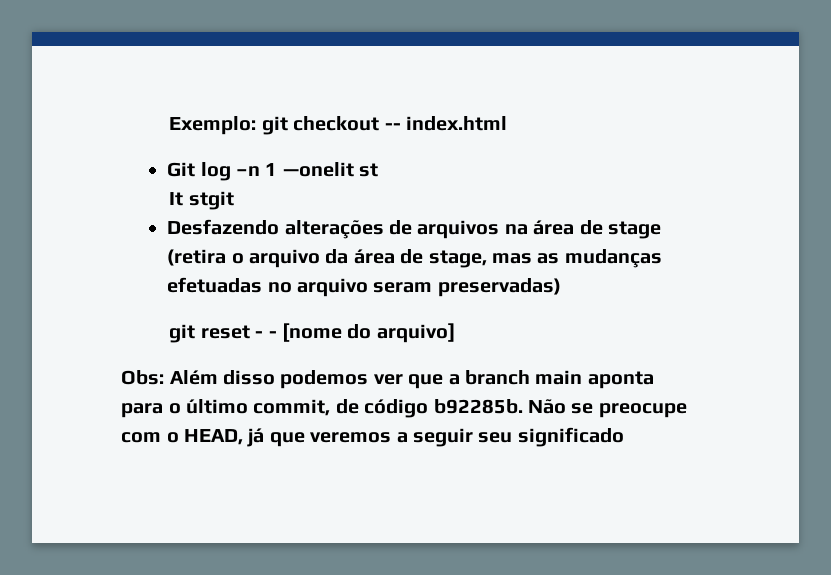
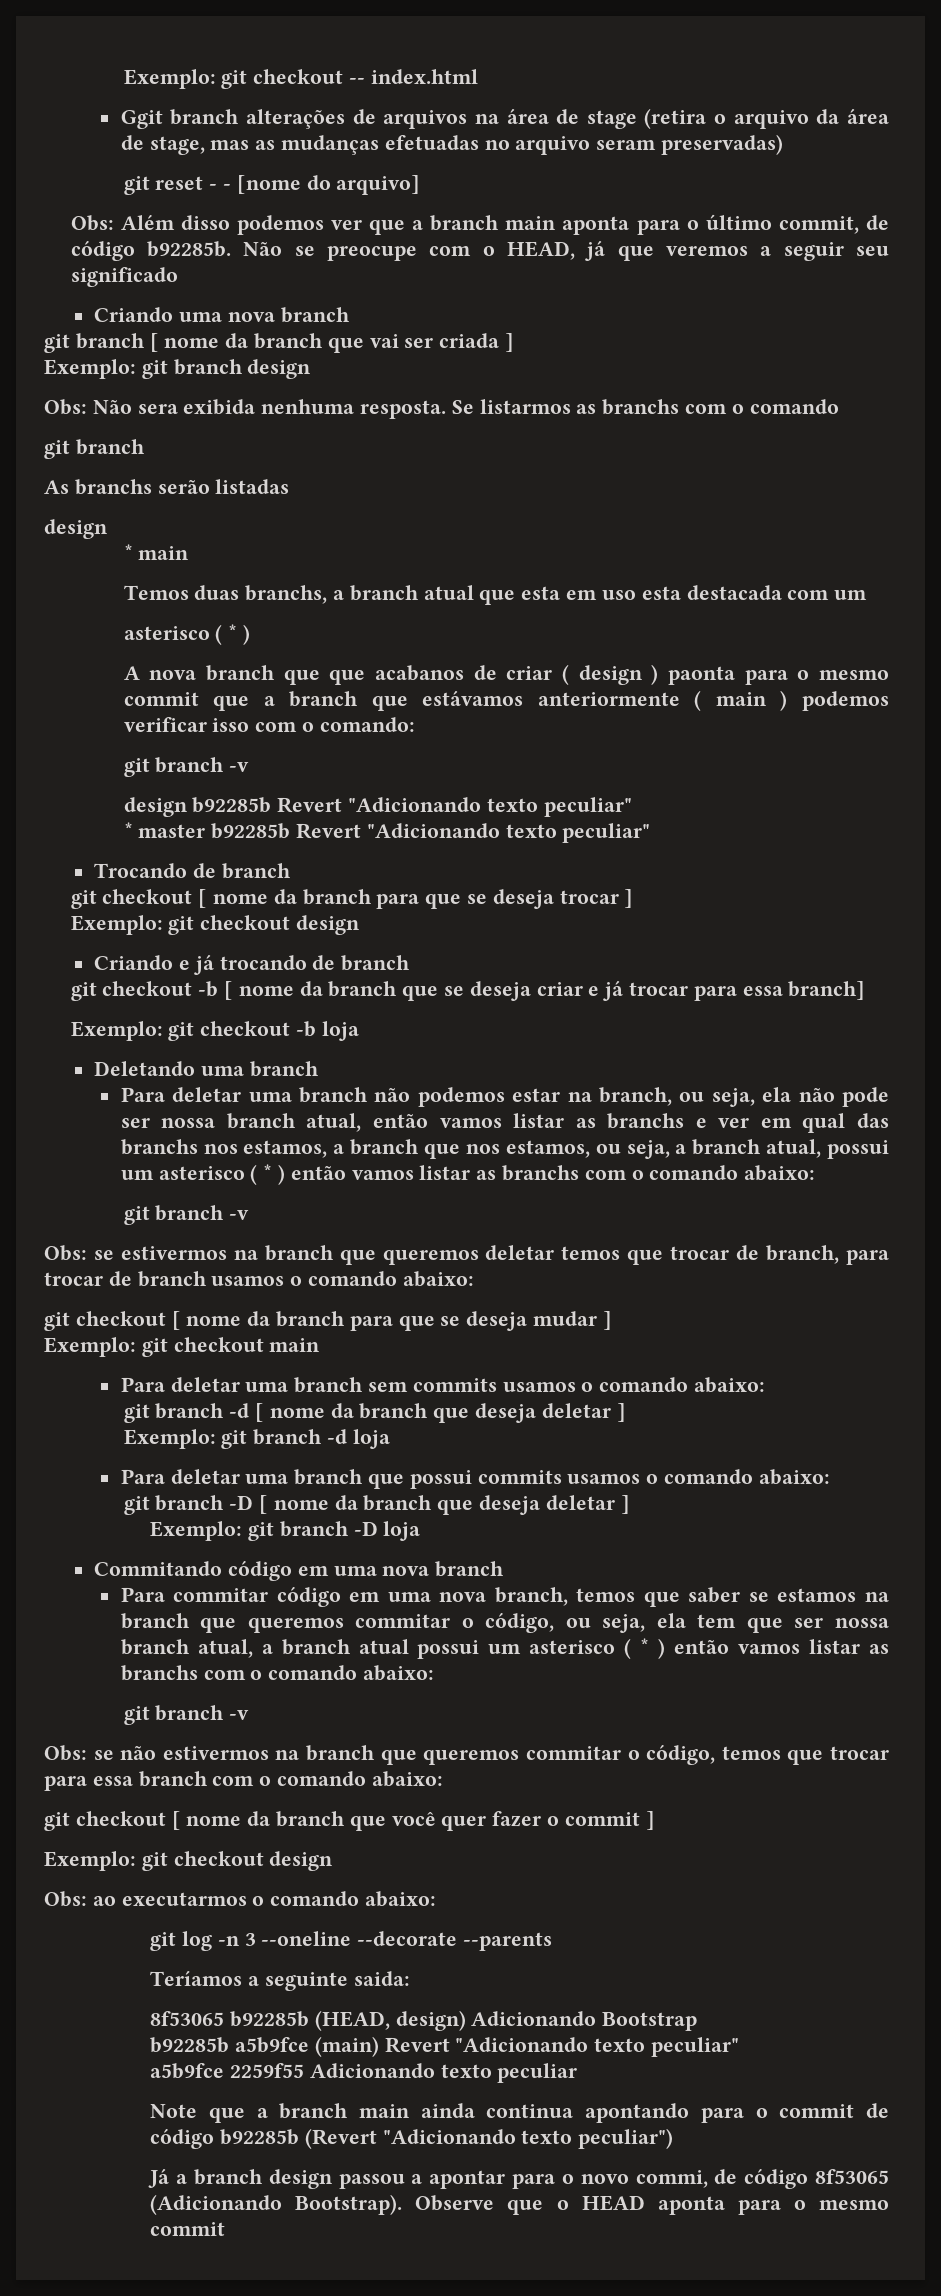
[167,162,379,181] [169,191,234,210] [167,219,280,235] Git log –n 1 —onelit st // It stgit // Desfazendo -> [120,109,240,129] Ggit branch
(624, 437) none -> [94,307,350,323] [44,333,515,353] [44,359,312,379] [44,399,839,419] [44,439,145,459] [44,479,290,495] [44,519,108,539] [123,544,190,560] [123,585,868,605] [123,624,251,645] [123,664,890,685] [123,690,889,711] [123,717,415,732] [123,757,250,777] [123,797,632,817] [123,822,651,843] [94,863,291,879] [70,889,634,909] [70,915,360,935] [94,955,411,975] [70,981,866,1001] [70,1021,359,1041] [94,1061,319,1077] [120,1087,889,1107] [120,1113,889,1133] [120,1139,889,1159] [120,1164,816,1185] [123,1205,250,1225] [44,1245,889,1265] [44,1271,474,1287] [44,1311,612,1331] [44,1337,321,1357] [120,1377,765,1393] [123,1403,626,1423] [123,1429,390,1449] [120,1469,830,1489] [123,1495,630,1515] [150,1521,421,1541] [94,1561,505,1581] [120,1587,889,1607] [120,1613,890,1633] [120,1638,889,1659] [120,1665,434,1681] [123,1705,250,1725] [44,1745,890,1765] [44,1771,443,1791] [44,1811,655,1831] [44,1851,334,1871] [44,1891,437,1907] [150,1931,553,1951] [150,1971,410,1991] [150,2010,698,2031] [150,2036,740,2057] [150,2063,578,2083] [150,2103,889,2123] [150,2128,674,2149] [148,2169,889,2189] [150,2194,889,2215] [150,2222,226,2236] // Criando uma nova branch // git branch [ nome da branch que vai ser criada ] // Exemplo: git branch design // Obs: Não sera exibida nenhuma resposta. Se listarmos as branchs com o comando // git branch // As branchs serão listadas // design // * main // Temos duas branchs, a branch atual que esta em uso esta destacada com um // asterisco ( * ) // A nova branch que que acabanos de criar ( design ) paonta para o mesmo commit que a branch que estávamos anteriormente ( main ) podemos verificar isso com o comando: // git branch -v // design b92285b Revert "Adicionando texto peculiar" // * master b92285b Revert "Adicionando texto peculiar" // Trocando de branch // git checkout [ nome da branch para que se deseja trocar ] // Exemplo: git checkout design // Criando e já trocando de branch // git checkout -b [ nome da branch que se deseja criar e já trocar para essa branch] // Exemplo: git checkout -b loja // Deletando uma branch // Para deletar uma branch não podemos estar na branch, ou seja, ela não pode ser nossa branch atual, então vamos listar as branchs e ver em qual das branchs nos estamos, a branch que nos estamos, ou seja, a branch atual, possui um asterisco ( * ) então vamos listar as branchs com o comando abaixo: // git branch -v // Obs: se estivermos na branch que queremos deletar temos que trocar de branch, para trocar de branch usamos o comando abaixo: // git checkout [ nome da branch para que se deseja mudar ] // Exemplo: git checkout main // Para deletar uma branch sem commits usamos o comando abaixo: // git branch -d [ nome da branch que deseja deletar ] // Exemplo: git branch -d loja // Para deletar uma branch que possui commits usamos o comando abaixo: // git branch -D [ nome da branch que deseja deletar ] // Exemplo: git branch -D loja // Commitando código em uma nova branch // Para commitar código em uma nova branch, temos que saber se estamos na branch que queremos commitar o código, ou seja, ela tem que ser nossa branch atual, a branch atual possui um asterisco ( * ) então vamos listar as branchs com o comando abaixo: // git branch -v // Obs: se não estivermos na branch que queremos commitar o código, temos que trocar para essa branch com o comando abaixo: // git checkout [ nome da branch que você quer fazer o commit ] // Exemplo: git checkout design // Obs: ao executarmos o comando abaixo: // git log -n 3 --oneline --decorate --parents // Teríamos a seguinte saida: // 8f53065 b92285b (HEAD, design) Adicionando Bootstrap // b92285b a5b9fce (main) Revert "Adicionando texto peculiar" // a5b9fce 2259f55 Adicionando texto peculiar // Note que a branch main ainda continua apontando para o commit de código b92285b (Revert "Adicionando texto peculiar") // Já a branch design passou a apontar para o novo commi, de código 8f53065 (Adicionando Bootstrap). Observe que o HEAD aponta para o mesmo commit

